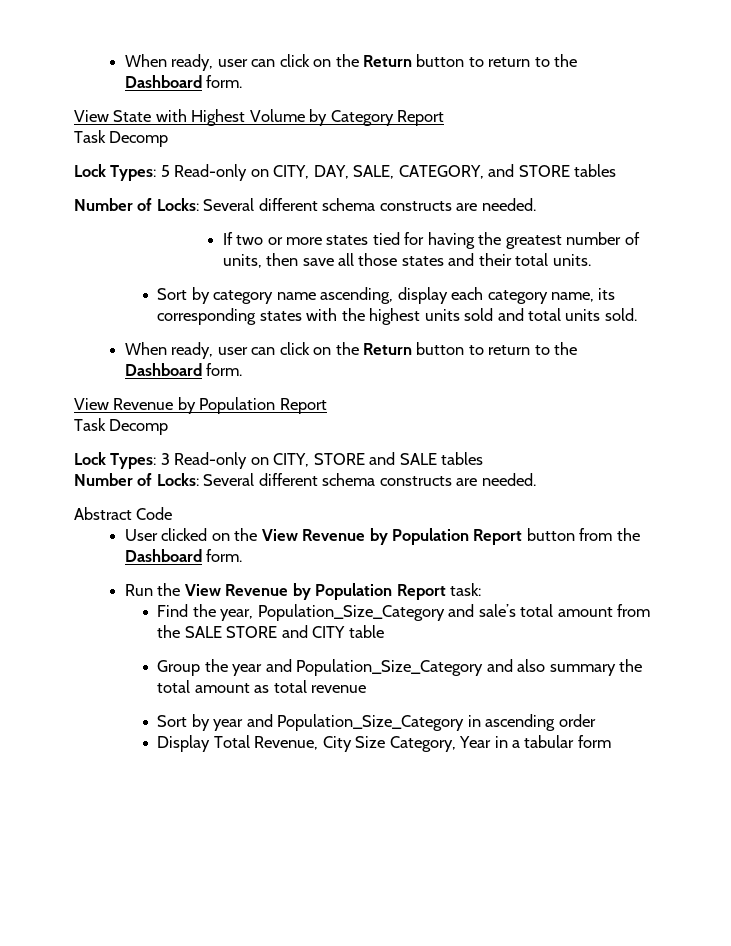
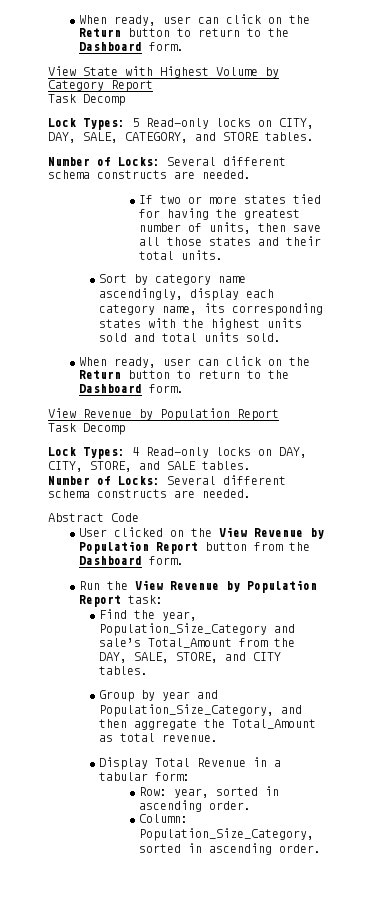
(248, 172) none -> [216,118,251,127] locks
[573,164,616,177] tables -> [265,132,314,141] tables.
[320,287,394,304] ascending, -> [98,288,183,300] ascendingly,
[160,452,365,469] 3 Read-only on CITY, STORE -> [132,447,307,458] [48,461,132,472] 4 Read-only locks on DAY, CITY, STORE,
[441,452,484,465] tables -> [202,461,251,470] tables.
[520,604,651,617] [157,625,278,638] total amount from the SALE STORE -> [147,638,295,648] [98,652,218,663] Total_Amount from the DAY, SALE, STORE,
[348,625,384,638] table -> [98,666,148,675] tables.
[204,659,643,676] [157,680,367,693] [157,714,596,731] [157,735,611,752] the year and Population_Size_Category and also summary the total amount as total revenue // Sort by year and Population_Size_Category in ascending order // Display Total Revenue, City Size Category, Year in a tabular form -> [140,690,218,701] [98,704,302,717] [98,719,316,730] [98,733,218,742] [98,757,281,770] [98,772,190,781] [138,786,279,798] [138,800,251,812] [138,814,188,823] [138,828,314,841] [138,843,321,855] by year and Population_Size_Category, and then aggregate the Total_Amount as total revenue. // Display Total Revenue in a tabular form: // Row: year, sorted in ascending order. // Column: Population_Size_Category, sorted in ascending order.

